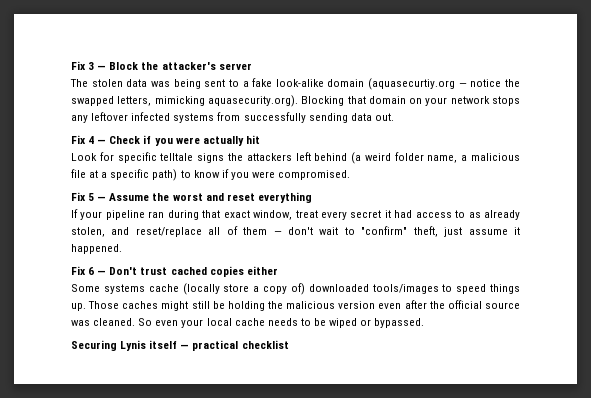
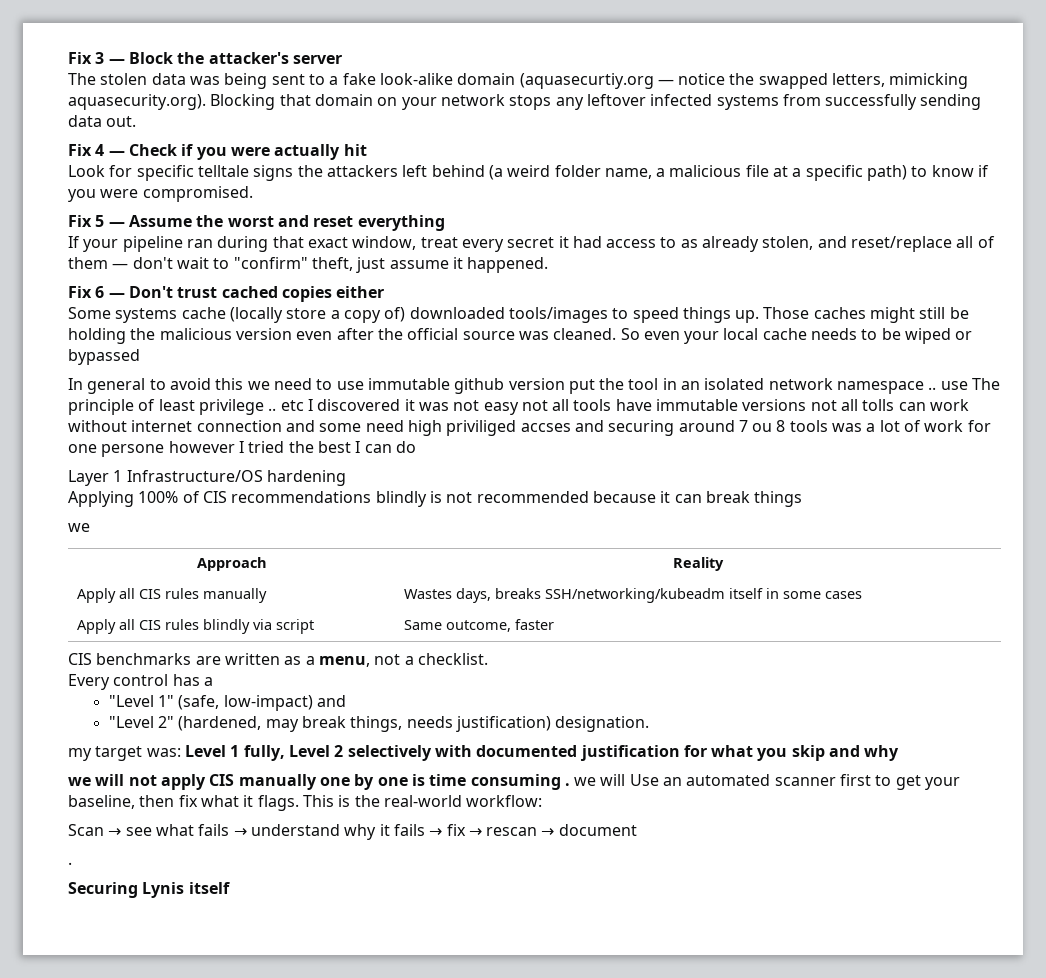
[374,318,425,328] bypassed. -> [68,349,140,365] [68,378,1001,394] [68,399,970,415] [68,420,991,436] [68,441,416,457] [68,470,346,486] [68,491,803,507] [68,523,90,532] [197,557,267,571] [673,557,724,571] [76,588,267,603] [403,588,862,603] [76,619,314,634] [403,619,554,632] [68,653,488,667] [68,674,213,690] [108,695,347,711] [108,716,650,732] [68,745,900,761] [68,774,961,790] [68,795,543,811] [68,824,637,840] [68,862,72,865] bypassed // In general to avoid this we need to use immutable github version put the tool in an isolated network namespace .. use The principle of least privilege .. etc I discovered it was not easy not all tools have immutable versions not all tolls can work without internet connection and some need high priviliged accses and securing around 7 ou 8 tools was a lot of work for one persone however I tried the best I can do // Layer 1 Infrastructure/OS hardening // Applying 100% of CIS recommendations blindly is not recommended because it can break things // we // Approach | Reality // Apply all CIS rules manually | Wastes days, breaks SSH/networking/kubeadm itself in some cases // Apply all CIS rules blindly via script | Same outcome, faster // CIS benchmarks are written as a menu, not a checklist. // Every control has a // "Level 1" (safe, low-impact) and // "Level 2" (hardened, may break things, needs justification) designation. // my target was: Level 1 fully, Level 2 selectively with documented justification for what you skip and why // we will not apply CIS manually one by one is time consuming . we will Use an automated scanner first to get your baseline, then fix what it flags. This is the real-world workflow: // Scan → see what fails → understand why it fails → fix → rescan → document // .
[180,340,289,351] — practical checklist -> (230, 888) none

